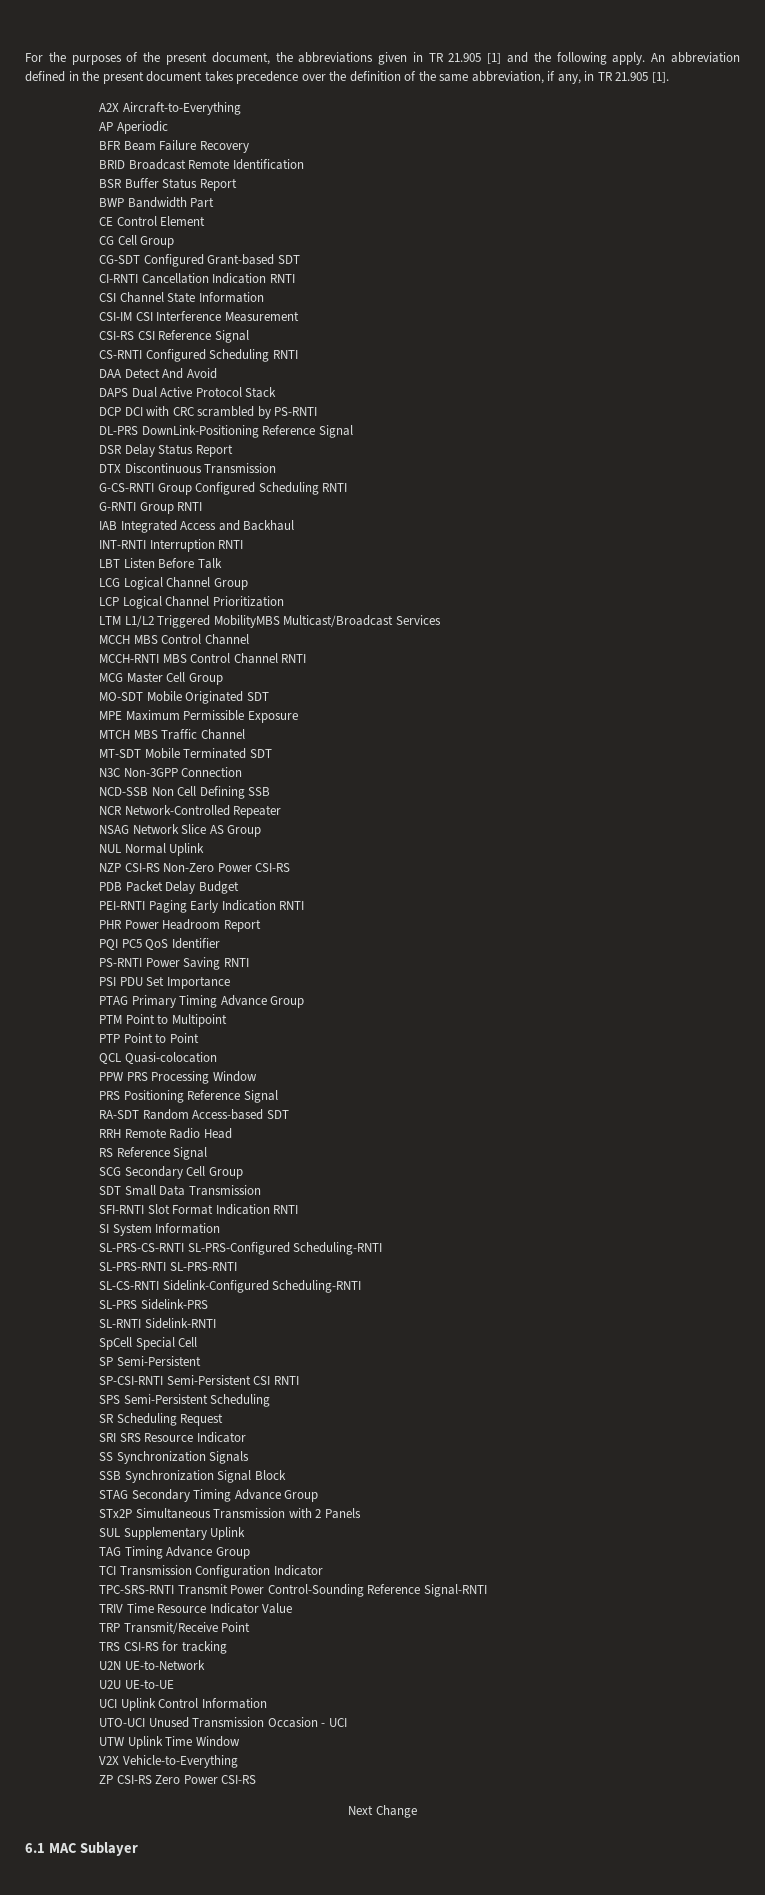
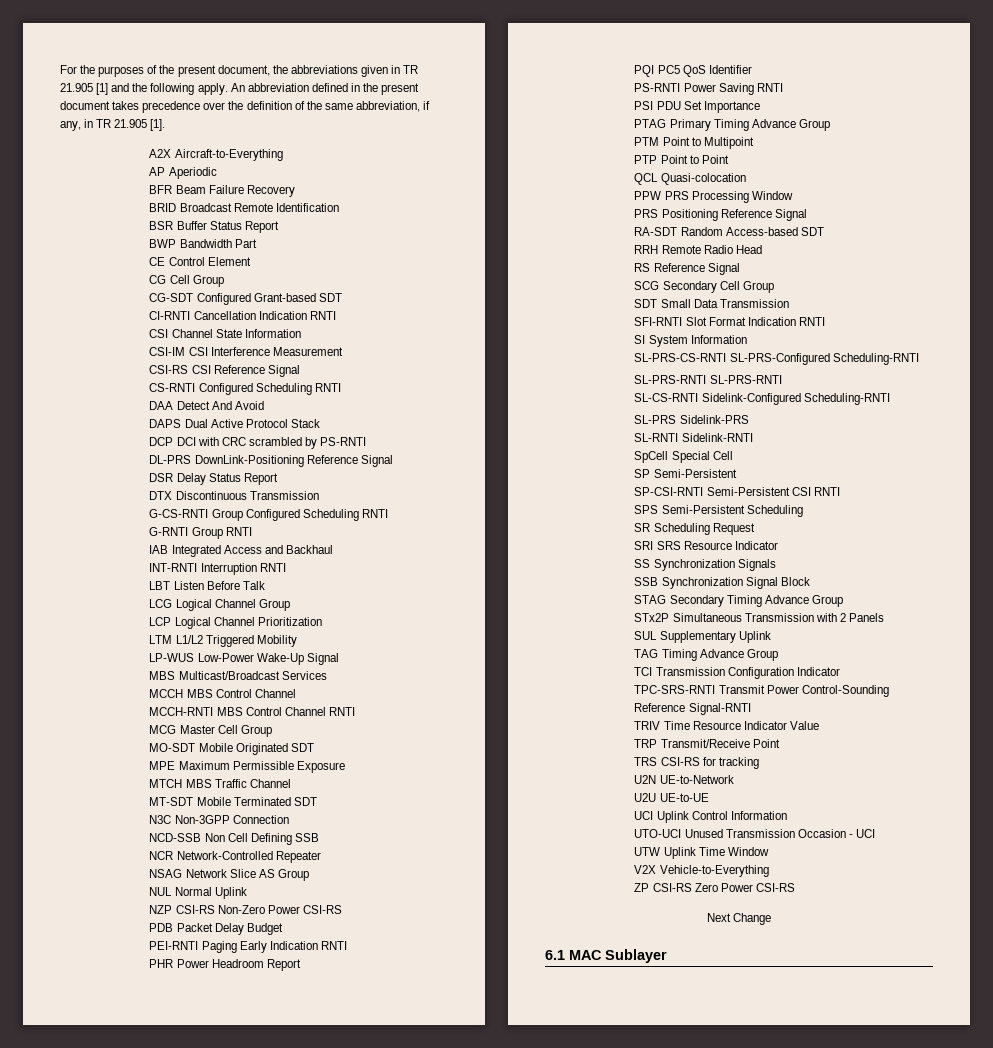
[213,615,280,628] MobilityMBS -> [256,635,297,647] [149,653,339,665] [149,671,176,680] Mobility // LP-WUS Low-Power Wake-Up Signal // MBS

